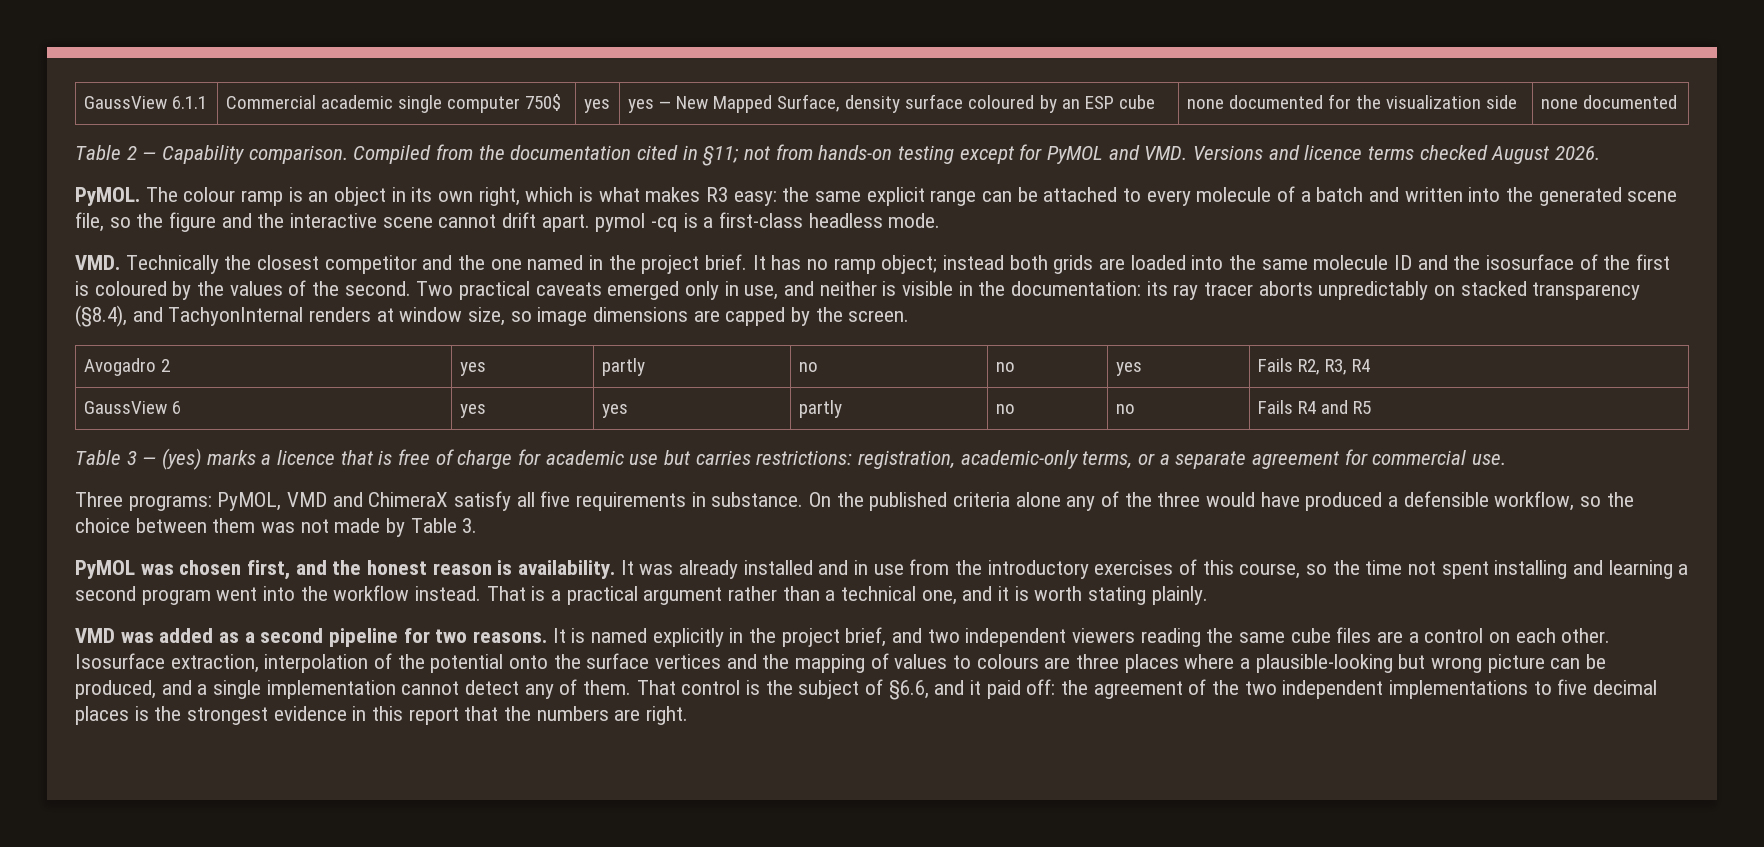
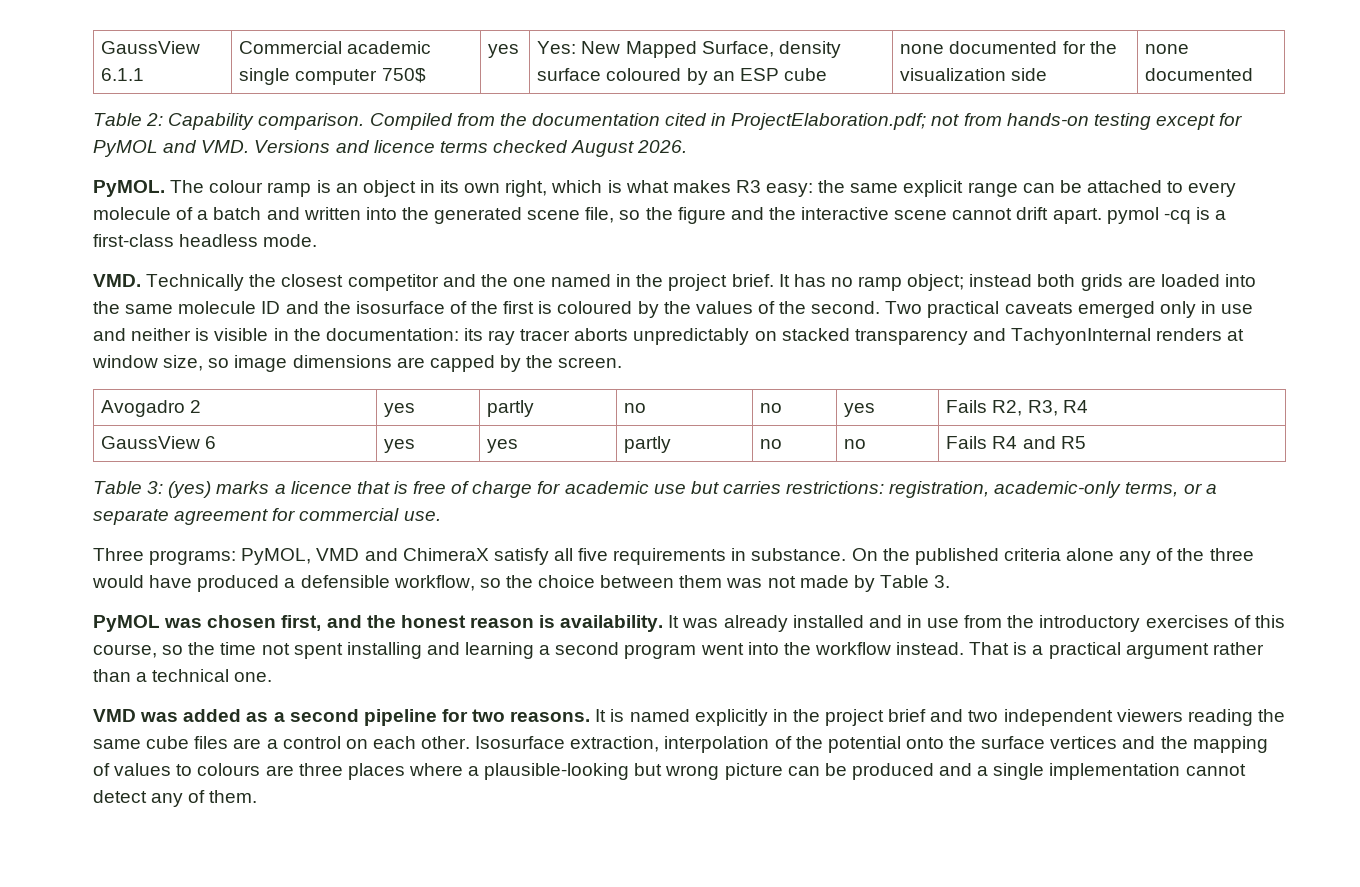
[627,99,671,113] yes — -> [537,41,577,54] Yes:
[126,146,157,160] 2 — -> [146,113,164,126] 2:
[702,146,740,166] §11; -> [731,113,927,130] ProjectElaboration.pdf;
[744,285,779,300] use, -> [1221,304,1254,314] use
[75,305,127,327] (§8.4), -> (968, 337) none
[126,451,157,465] 3 — -> [147,481,164,494] 3:
[921,586,1208,605] one, and it is worth stating plainly. -> [234,672,273,682] one.
[845,627,887,647] brief, -> [888,709,927,722] brief
[75,680,156,699] produced, -> [851,763,934,780] produced
[636,679,1658,700] [75,706,689,725] That control is the subject of §6.6, and it paid off: the agreement of the two independent implementations to five decimal places is the strongest evidence in this report that the numbers are right. -> (258, 796) none

